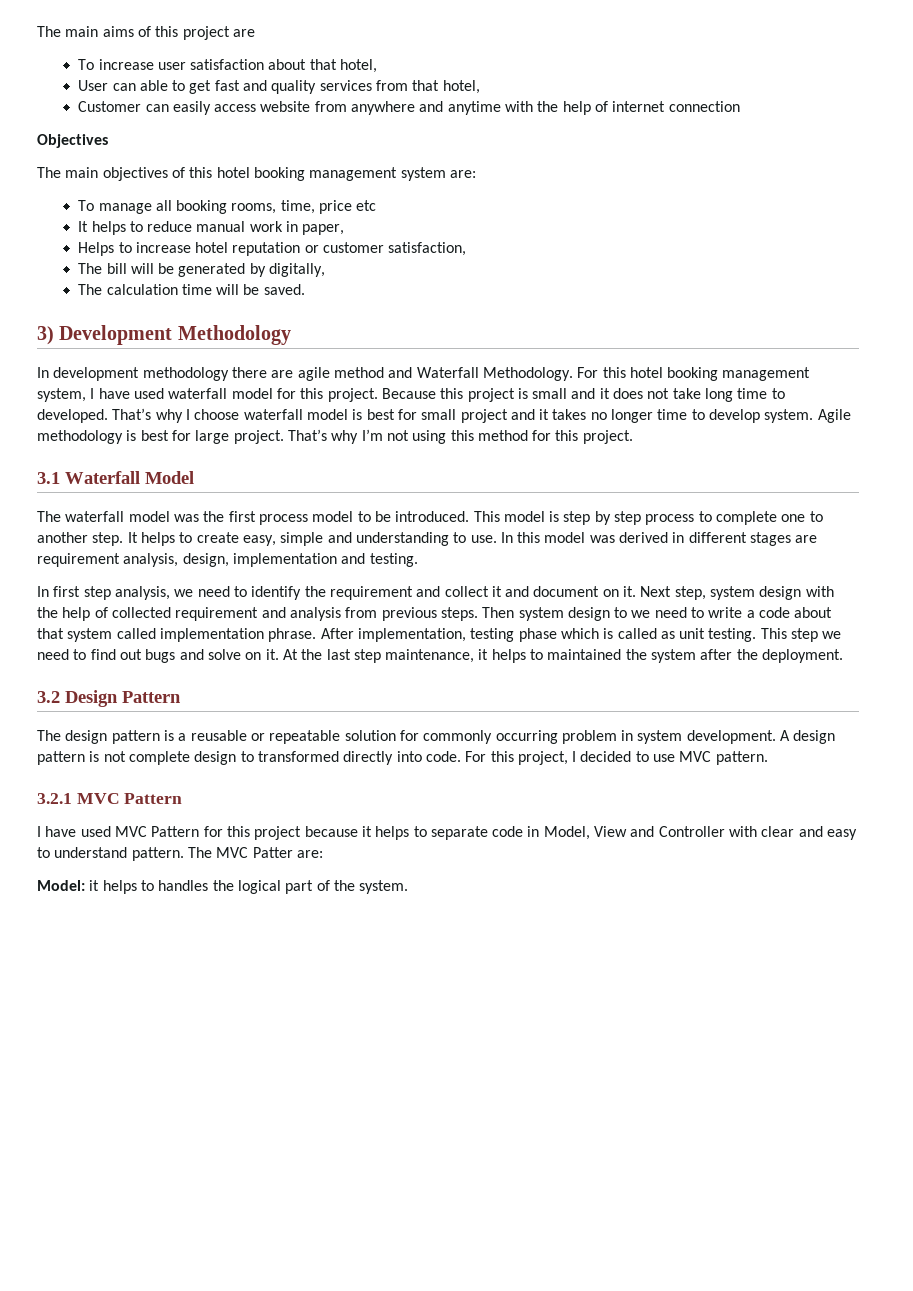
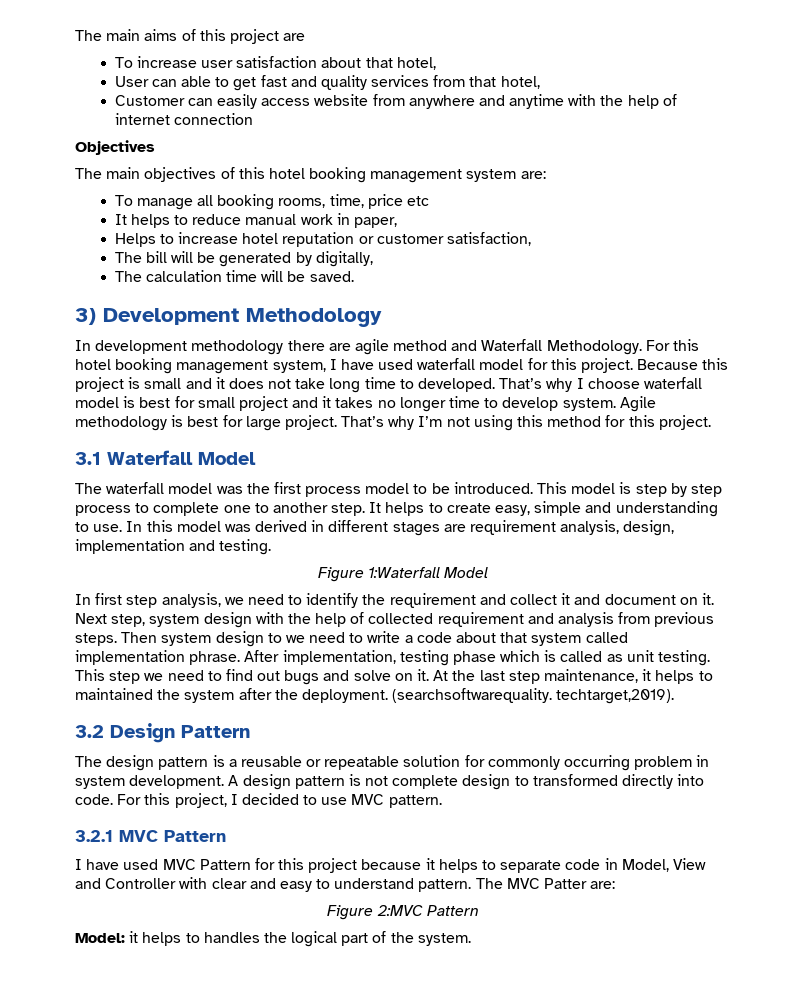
(418, 560) none -> [317,567,489,582] // Figure 1:Waterfall Model
(844, 656) none -> [392,688,675,704] (searchsoftwarequality. techtarget,2019).
(323, 854) none -> [327,905,479,920] // Figure 2:MVC Pattern

